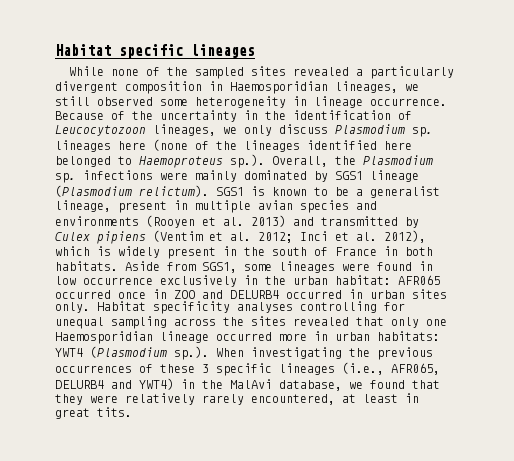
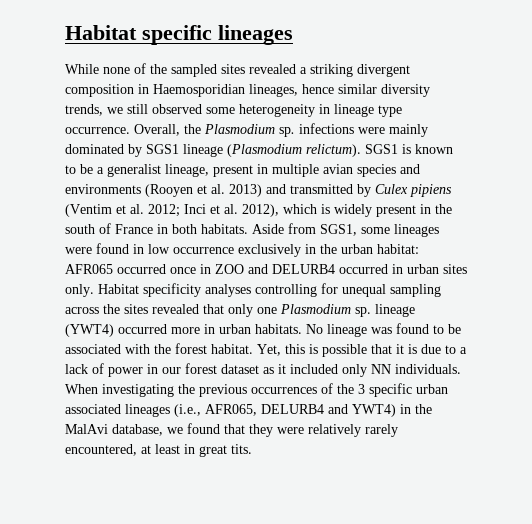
[369,66,454,79] particularly -> [310,64,353,77] striking
(398, 87) none -> [302,84,430,97] [65,104,103,116] hence similar diversity trends,
[370,98,447,106] [55,110,412,122] [55,124,433,137] [55,139,412,152] [55,154,265,168] occurrence. Because of the uncertainty in the identification of Leucocytozoon lineages, we only discuss Plasmodium sp. lineages here (none of the lineages identified here belonged to Haemoproteus sp.). -> [378,105,402,117] [65,127,130,134] type occurrence.
[55,331,440,344] [55,346,209,360] Haemosporidian lineage occurred more in urban habitats: YWT4 (Plasmodium sp.). -> [280,304,415,317] [65,323,461,337] [65,343,467,357] [65,363,461,377] Plasmodium sp. lineage (YWT4) occurred more in urban habitats. No lineage was found to be associated with the forest habitat. Yet, this is possible that it is due to a lack of power in our forest dataset as it included only NN individuals.
[160,364,195,373] these -> [337,384,354,394] the
(272, 369) none -> [416,384,448,394] [65,404,121,414] urban associated

